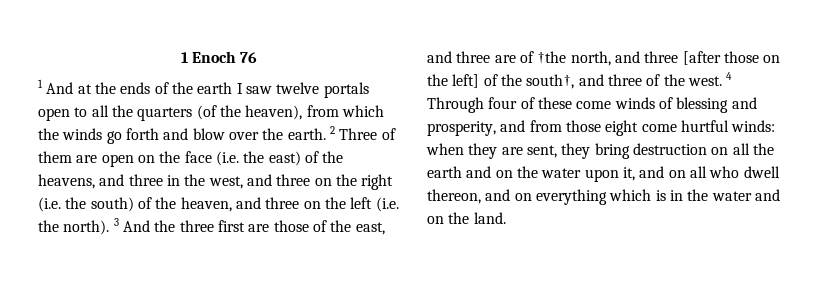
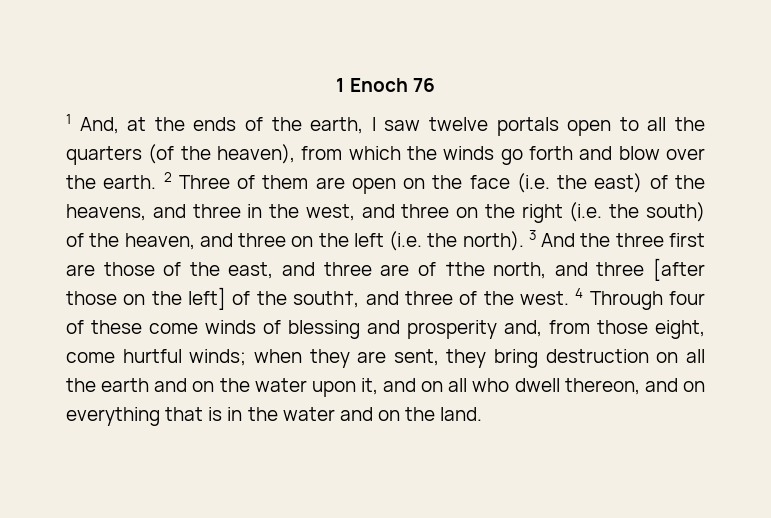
[46,82,74,94] And -> [79,117,119,134] And,
[197,82,233,94] earth -> [310,117,364,134] earth,
[427,120,526,136] prosperity, and -> [407,320,542,339] prosperity and,
[605,120,639,136] eight -> [655,320,705,339] eight,
[731,120,776,132] winds: -> [189,349,247,366] winds;
[609,189,652,201] which -> [165,407,204,421] that

